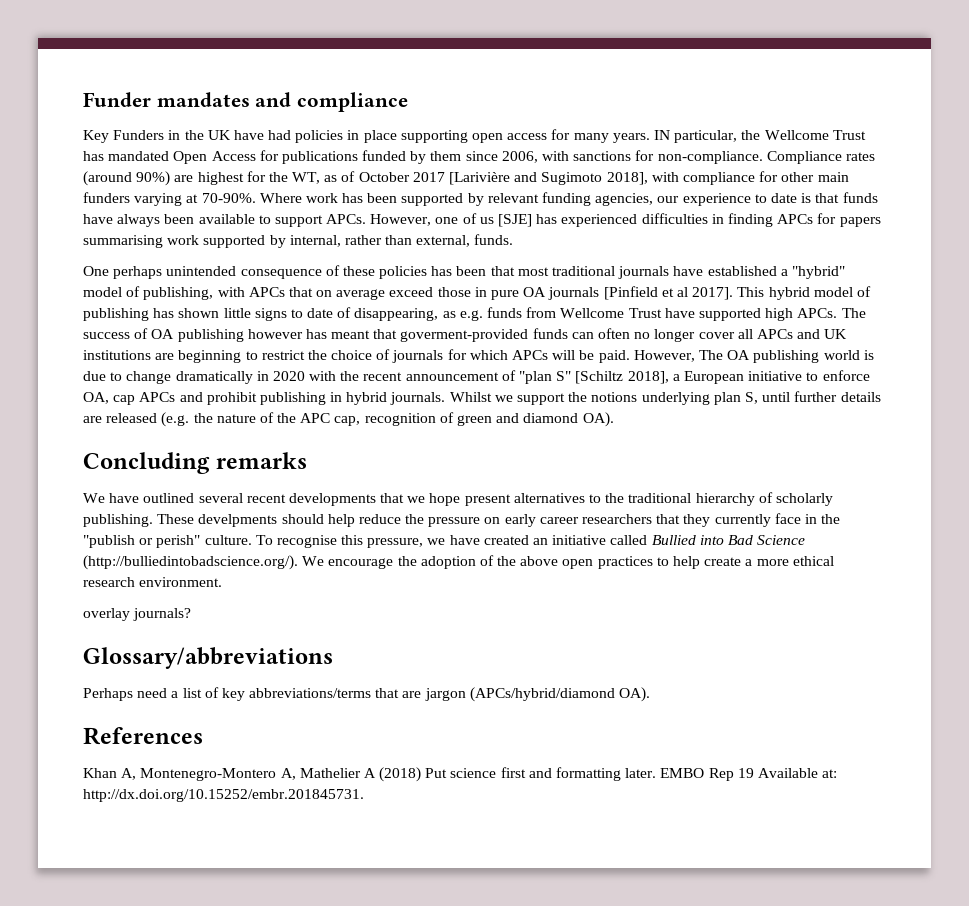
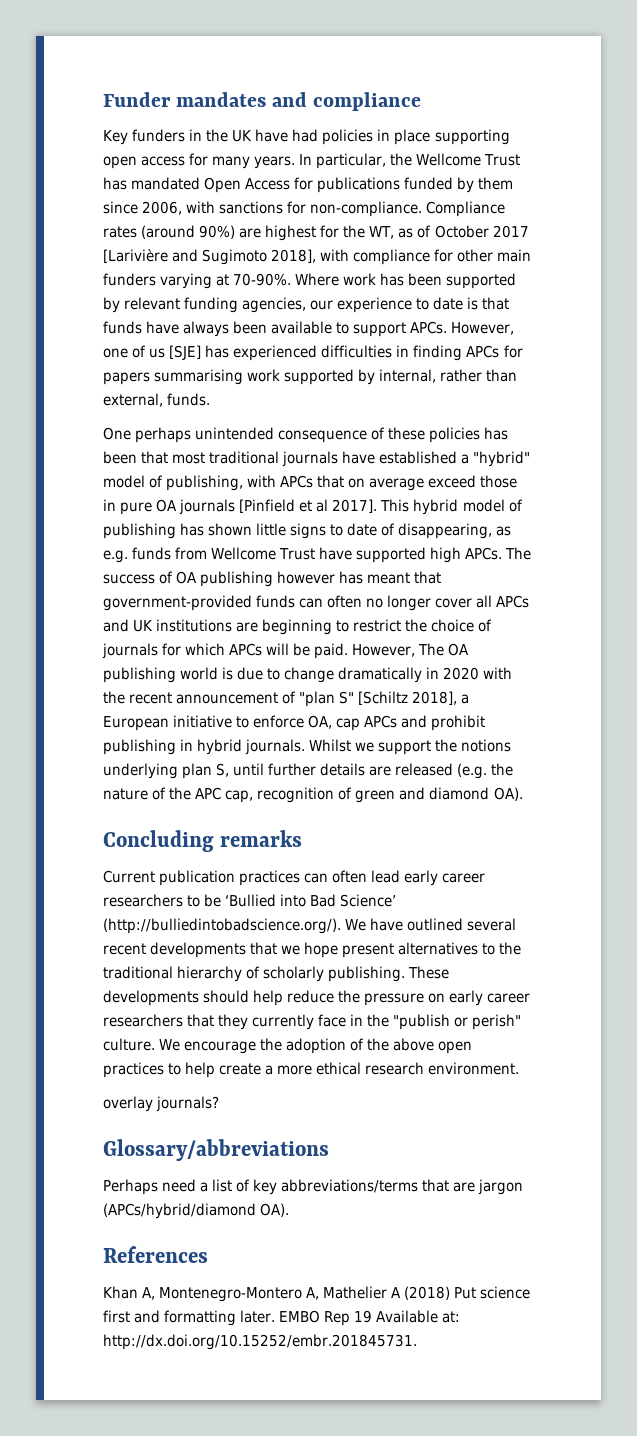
[113,130,165,140] Funders -> [132,129,186,142] funders
[653,130,670,140] IN -> [299,154,313,165] In
[400,329,529,342] goverment-provided -> [103,595,252,611] government-provided
(308, 460) none -> [103,870,486,886] [103,894,397,907] [103,918,341,934] Current publication practices can often lead early career researchers to be ‘Bullied into Bad Science’ (http://bulliedintobadscience.org/).
[198,514,278,527] develpments -> [103,990,199,1006] developments
[255,535,806,548] [83,555,298,570] To recognise this pressure, we have created an initiative called Bullied into Bad Science (http://bulliedintobadscience.org/). -> (155, 1044) none

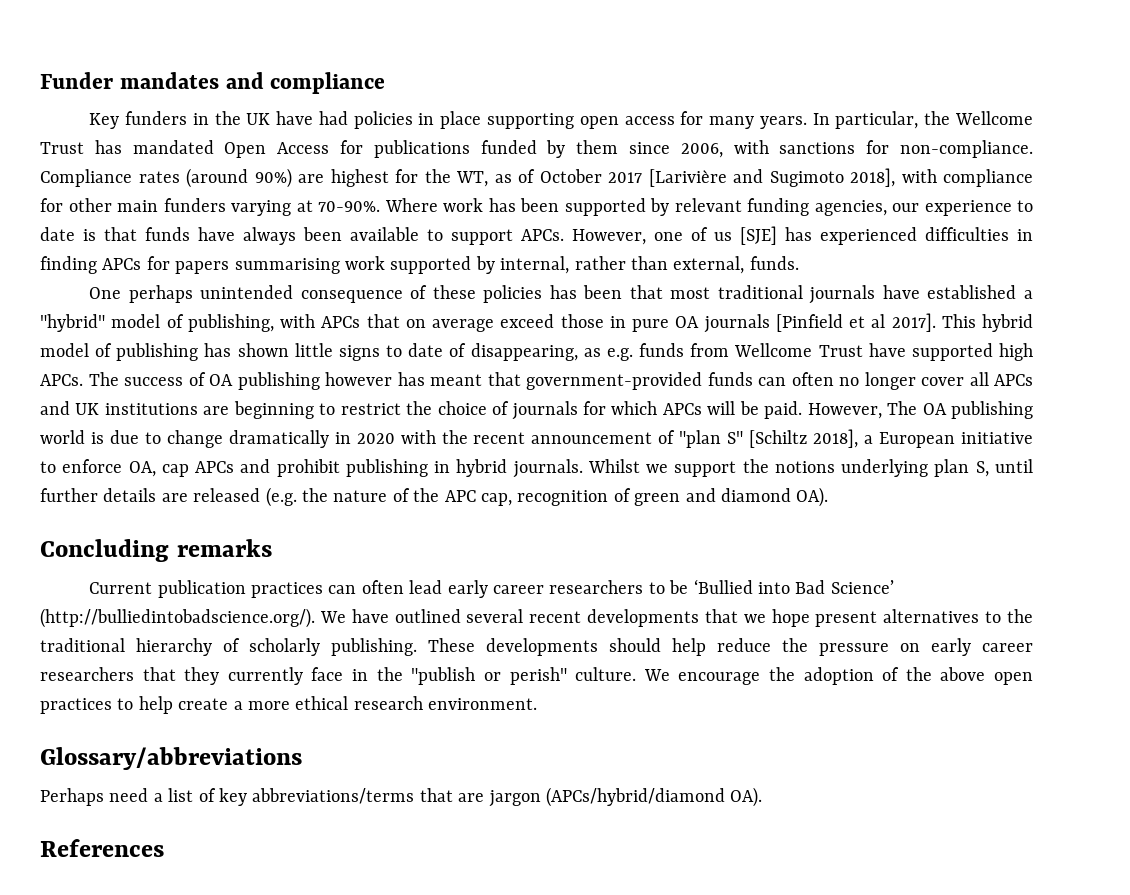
[103,1096,220,1112] // overlay journals? -> (538, 704) none
[103,1286,531,1302] [103,1310,461,1326] [103,1334,417,1350] // Khan A, Montenegro-Montero A, Mathelier A (2018) Put science first and formatting later. EMBO Rep 19 Available at: http://dx.doi.org/10.15252/embr.201845731. -> (164, 848) none

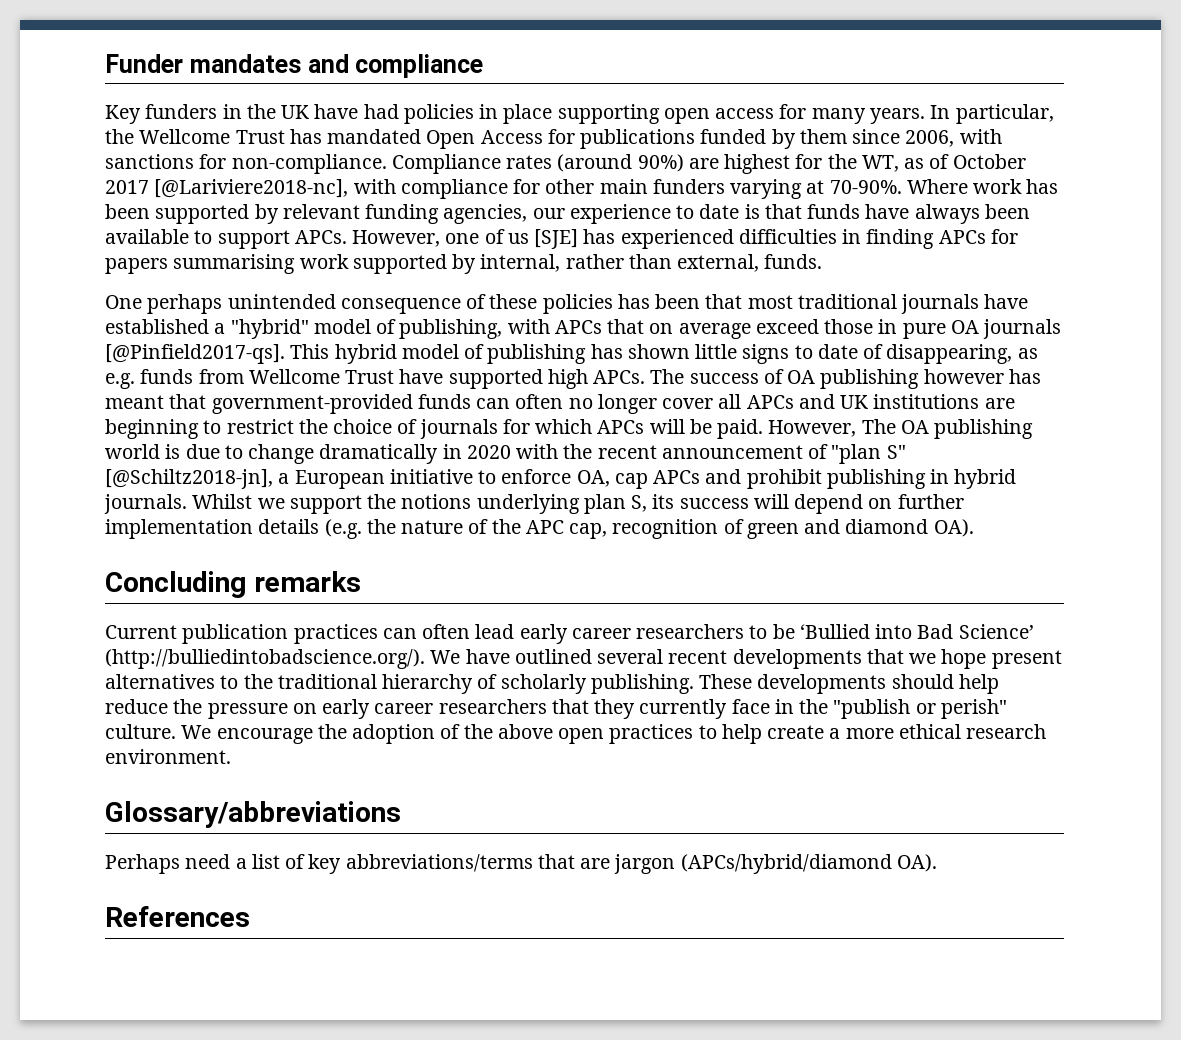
[648,168,895,187] [Larivière and Sugimoto 2018], -> [154,179,349,198] [@Lariviere2018-nc],
[775,313,936,332] [Pinfield et al 2017]. -> [105,344,285,364] [@Pinfield2017-qs].
[749,429,859,448] [Schiltz 2018], -> [105,469,273,489] [@Schiltz2018-jn],
[995,459,1034,473] [40,488,261,502] until further details are released -> [652,494,964,514] [105,519,320,539] its success will depend on further implementation details

